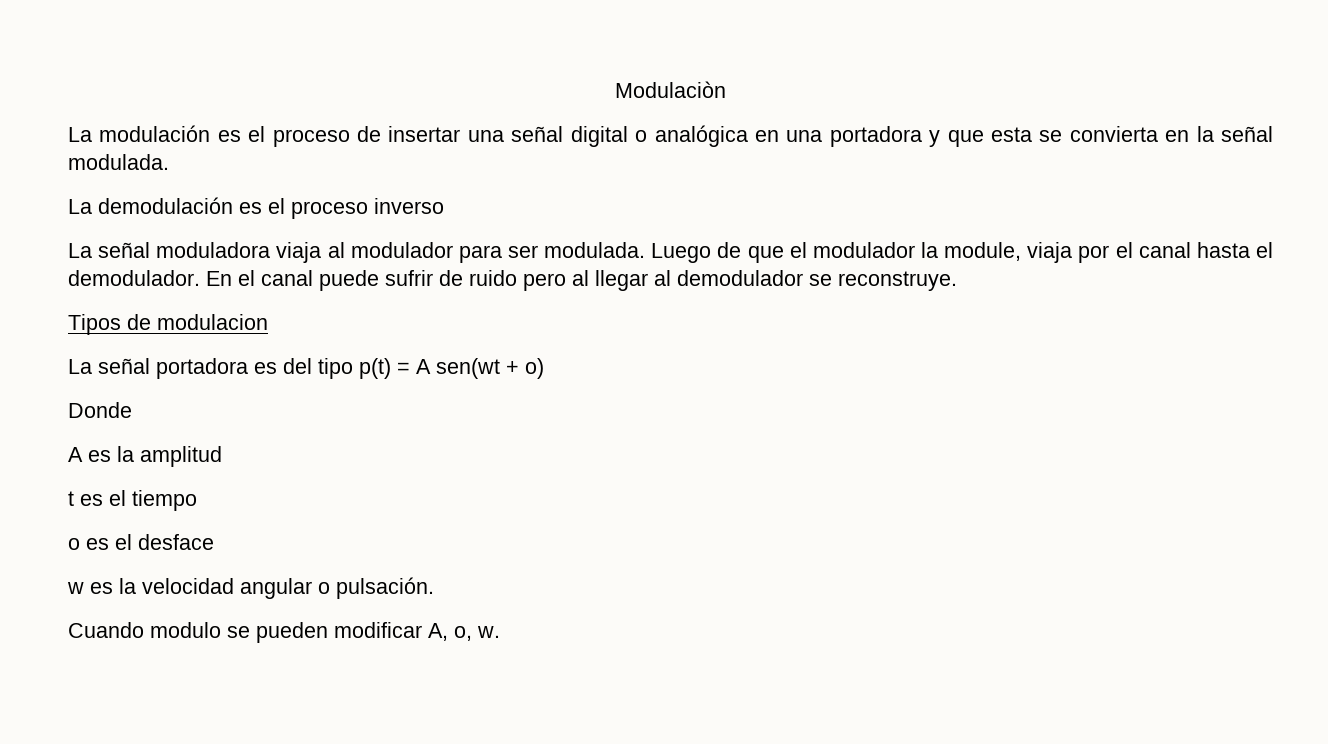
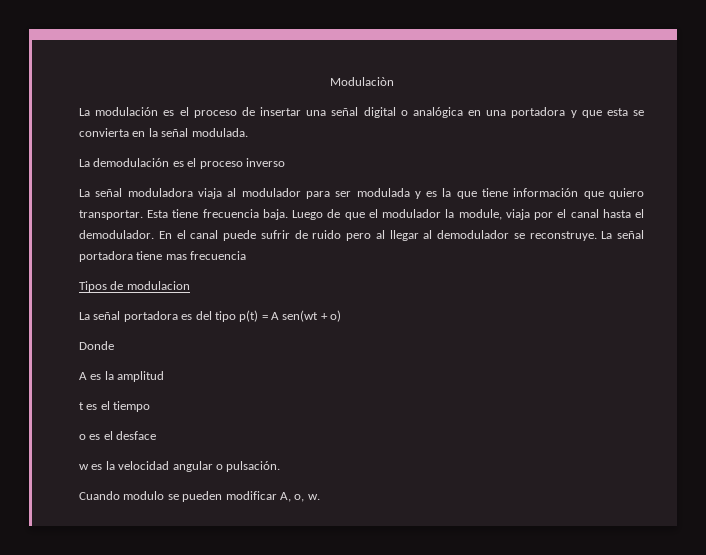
[544,242,646,258] modulada. -> [356,188,644,199] [79,209,288,220] modulada y es la que tiene información que quiero transportar. Esta tiene frecuencia baja.
(957, 281) none -> [601,230,644,239] [79,251,247,262] La señal portadora tiene mas frecuencia

